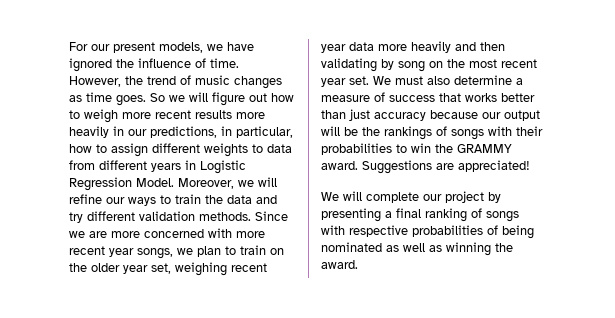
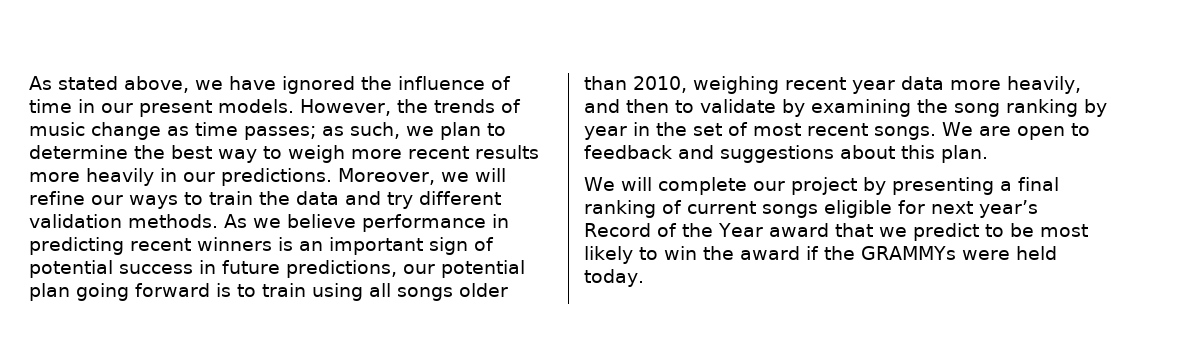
[69,42,203,53] For our present models, -> [29,76,189,93] As stated above,
[210,58,239,68] time. -> [29,99,294,117] time in our present models.
[147,76,176,85] trend -> [434,99,495,113] trends
[234,76,282,89] changes -> [91,122,161,140] change
[116,92,294,106] goes. So we will figure out how -> [244,122,506,140] [29,145,257,163] passes; as such, we plan to determine the best way
[150,126,293,138] [69,143,292,157] [69,160,246,174] [69,177,174,191] predictions, in particular, how to assign different weights to data from different years in Logistic Regression Model. -> [221,168,332,186] predictions.
[255,211,288,221] [69,228,265,238] [69,245,284,259] [69,263,171,274] Since we are more concerned with more recent year songs, we plan to train on the older year set, -> [224,214,509,232] [29,237,494,255] [29,260,525,278] [29,283,508,301] [584,76,687,93] As we believe performance in predicting recent winners is an important sign of potential success in future predictions, our potential plan going forward is to train using all songs older than 2010,
[411,41,451,53] heavily -> [1007,76,1081,94] heavily,
[321,58,537,72] [321,75,523,87] [321,92,535,102] [321,109,540,121] [321,126,543,140] [321,143,512,155] [321,160,530,174] validating by song on the most recent year set. We must also determine a measure of success that works better than just accuracy because our output will be the rankings of songs with their probabilities to win the GRAMMY award. Suggestions are appreciated! -> [675,99,1107,117] [584,122,1090,140] [584,145,988,163] to validate by examining the song ranking by year in the set of most recent songs. We are open to feedback and suggestions about this plan.
[486,211,519,222] [321,225,534,239] [321,242,513,256] [321,260,358,269] songs with respective probabilities of being nominated as well as winning the award. -> [687,200,1038,218] [584,223,1088,241] [584,246,1057,264] [584,269,644,287] current songs eligible for next year’s Record of the Year award that we predict to be most likely to win the award if the GRAMMYs were held today.

